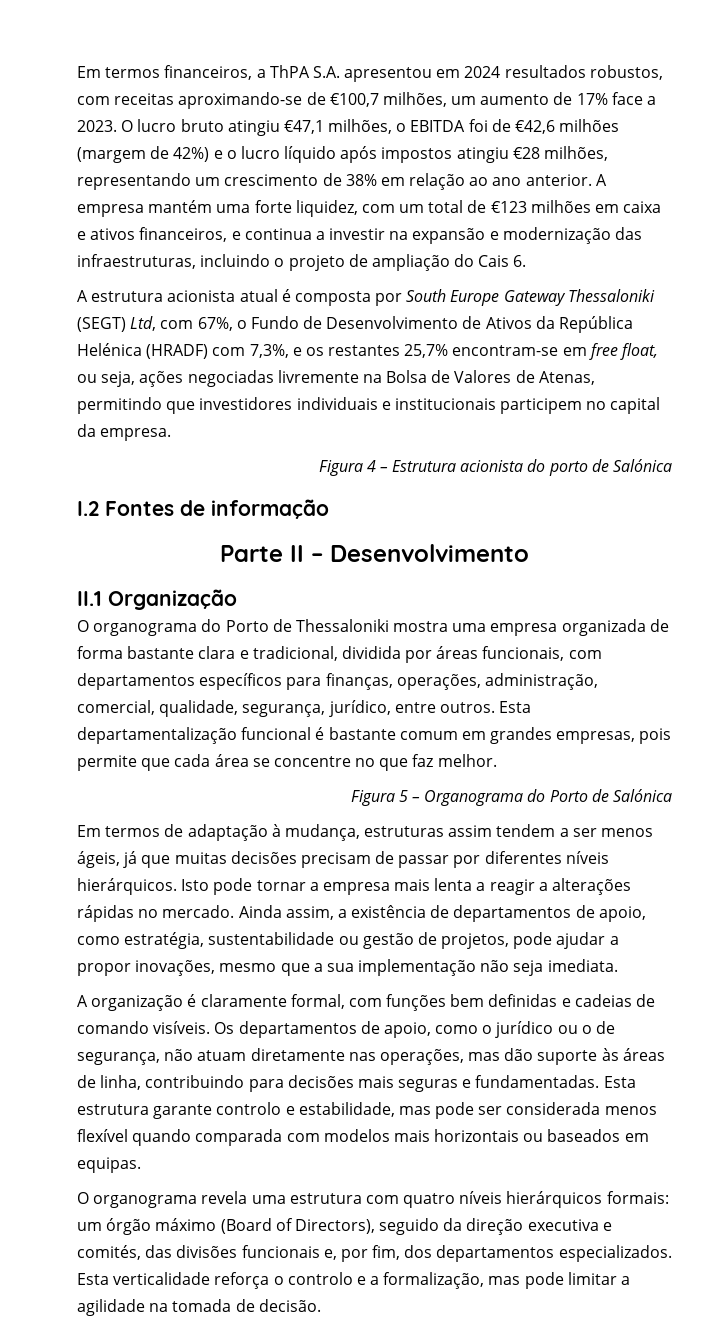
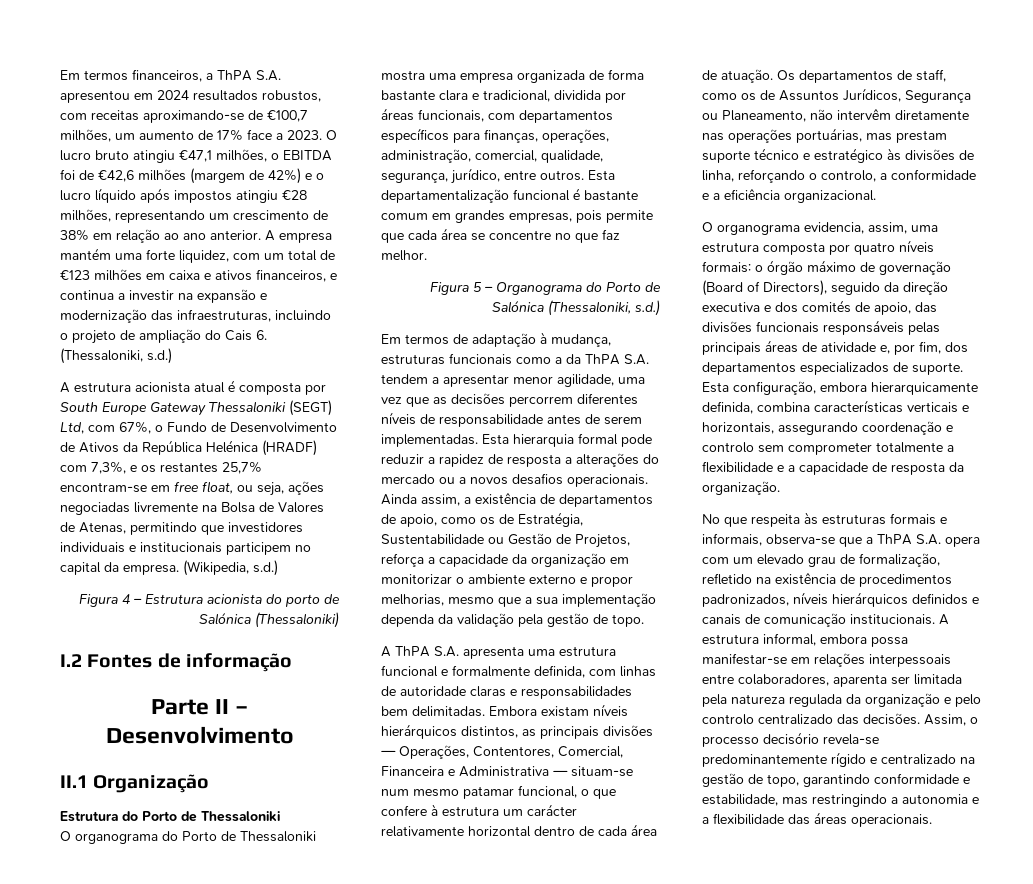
(527, 261) none -> [60,348,172,364] (Thessaloniki, s.d.)
(172, 434) none -> [183,560,278,576] (Wikipedia, s.d.)
(672, 465) none -> [255,612,339,628] (Thessaloniki)
(237, 599) none -> [60,811,280,822] // Estrutura do Porto de Thessaloniki
(672, 795) none -> [548,300,660,316] (Thessaloniki, s.d.)
[448,824,654,837] [77,851,609,868] [77,878,632,895] [77,905,235,922] assim tendem a ser menos ágeis, já que muitas decisões precisam de passar por diferentes níveis hierárquicos. Isto pode tornar a empresa mais lenta a reagir a alterações rápidas no mercado. -> [449,353,649,365] [381,374,645,387] [381,393,638,407] [381,412,642,427] [381,433,652,447] [381,453,659,467] [381,473,648,487] funcionais como a da ThPA S.A. tendem a apresentar menor agilidade, uma vez que as decisões percorrem diferentes níveis de responsabilidade antes de serem implementadas. Esta hierarquia formal pode reduzir a rapidez de resposta a alterações do mercado ou a novos desafios operacionais.
[124,932,619,949] [77,960,216,976] estratégia, sustentabilidade ou gestão de projetos, pode ajudar a propor inovações, -> [480,512,583,527] [381,533,630,548] [381,553,629,567] [381,574,633,587] [381,594,444,606] os de Estratégia, Sustentabilidade ou Gestão de Projetos, reforça a capacidade da organização em monitorizar o ambiente externo e propor melhorias,
[480,959,618,976] [77,994,656,1011] [77,1021,616,1038] [77,1048,665,1065] [77,1075,636,1092] [77,1102,657,1119] [77,1129,649,1146] [77,1157,141,1173] [77,1191,669,1208] [77,1218,217,1235] não seja imediata. // A organização é claramente formal, com funções bem definidas e cadeias de comando visíveis. Os departamentos de apoio, como o jurídico ou o de segurança, não atuam diretamente nas operações, mas dão suporte às áreas de linha, contribuindo para decisões mais seguras e fundamentadas. Esta estrutura garante controlo e estabilidade, mas pode ser considerada menos flexível quando comparada com modelos mais horizontais ou baseados em equipas. // O organograma revela uma estrutura com quatro níveis hierárquicos formais: um órgão máximo -> [381,613,644,627] [381,646,616,659] [381,665,656,678] [381,686,632,699] [381,704,628,717] [381,724,653,739] [381,745,623,759] [381,766,633,777] [381,785,616,799] [381,804,577,817] [381,824,657,837] [702,69,946,83] [702,88,971,103] [702,109,969,122] [702,128,947,143] [702,148,974,163] [702,169,976,183] [702,189,876,203] [702,222,938,235] [702,240,934,255] [702,260,951,275] dependa da validação pela gestão de topo. // A ThPA S.A. apresenta uma estrutura funcional e formalmente definida, com linhas de autoridade claras e responsabilidades bem delimitadas. Embora existam níveis hierárquicos distintos, as principais divisões — Operações, Contentores, Comercial, Financeira e Administrativa — situam-se num mesmo patamar funcional, o que confere à estrutura um carácter relativamente horizontal dentro de cada área de atuação. Os departamentos de staff, como os de Assuntos Jurídicos, Segurança ou Planeamento, não intervêm diretamente nas operações portuárias, mas prestam suporte técnico e estratégico às divisões de linha, reforçando o controlo, a conformidade e a eficiência organizacional. // O organograma evidencia, assim, uma estrutura composta por quatro níveis formais: o órgão máximo de governação
[77,1245,320,1260] comités, das divisões funcionais -> [775,300,937,315] [702,320,940,335] [702,340,876,355] dos comités de apoio, das divisões funcionais responsáveis pelas principais áreas de atividade
[558,1245,672,1262] [77,1272,631,1289] [77,1299,321,1316] especializados. Esta verticalidade reforça o controlo e a formalização, mas pode limitar a agilidade na tomada de decisão. -> [800,362,963,375] [702,381,978,395] [702,400,969,414] [702,421,953,435] [702,442,954,455] [702,461,964,475] [702,481,780,495] [702,512,947,527] [702,533,980,547] [702,553,940,567] [702,573,952,587] [702,592,979,607] [702,613,949,627] [702,633,908,647] [702,653,951,667] [702,674,962,687] [702,693,981,707] [702,713,978,726] [702,732,879,747] [702,752,975,767] [702,773,970,787] [702,794,979,807] [702,812,932,827] especializados de suporte. Esta configuração, embora hierarquicamente definida, combina características verticais e horizontais, assegurando coordenação e controlo sem comprometer totalmente a flexibilidade e a capacidade de resposta da organização. // No que respeita às estruturas formais e informais, observa-se que a ThPA S.A. opera com um elevado grau de formalização, refletido na existência de procedimentos padronizados, níveis hierárquicos definidos e canais de comunicação institucionais. A estrutura informal, embora possa manifestar-se em relações interpessoais entre colaboradores, aparenta ser limitada pela natureza regulada da organização e pelo controlo centralizado das decisões. Assim, o processo decisório revela-se predominantemente rígido e centralizado na gestão de topo, garantindo conformidade e estabilidade, mas restringindo a autonomia e a flexibilidade das áreas operacionais.

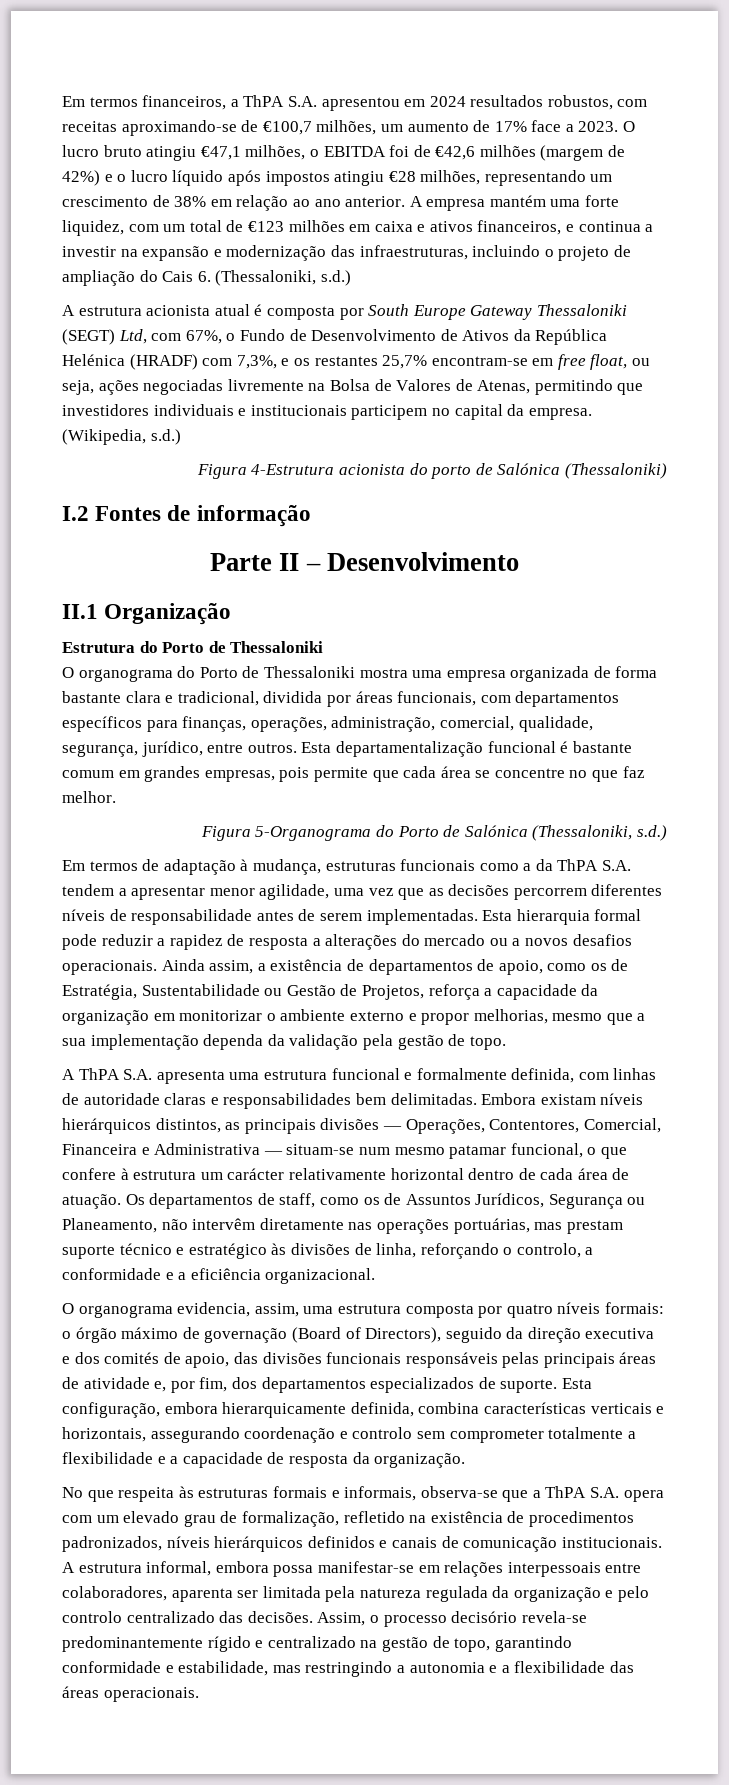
[122,594,203,604] 4 – Estrutura -> [251,464,335,475] 4-Estrutura
[473,282,582,295] 5 – Organograma -> [255,826,372,841] 5-Organograma

